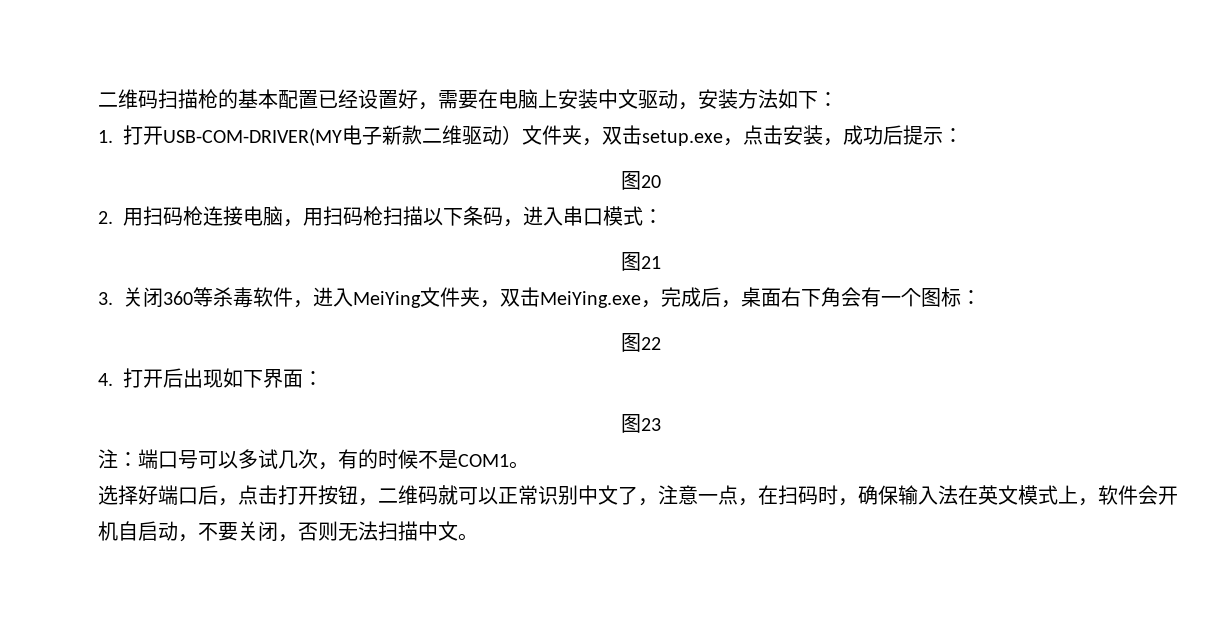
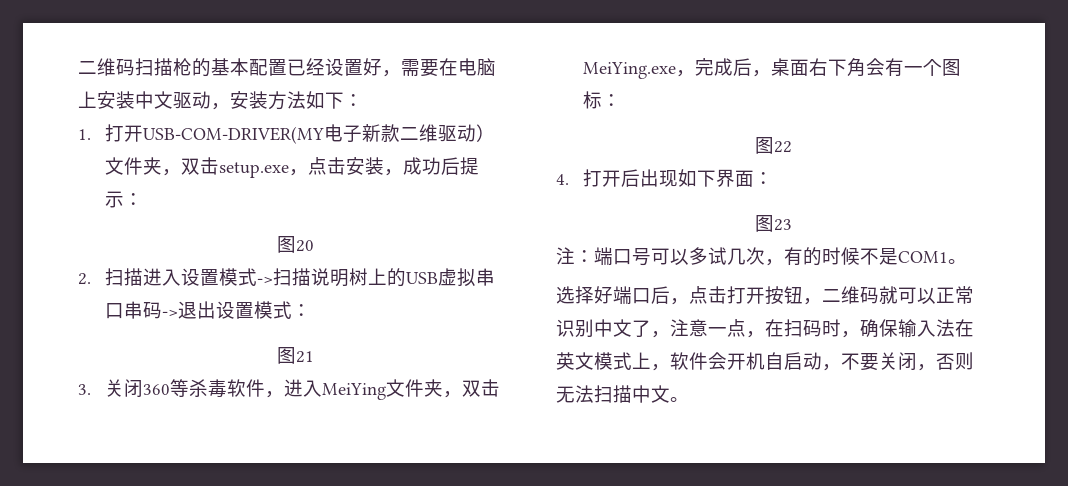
[123,206,603,227] 用扫码枪连接电脑，用扫码枪扫描以下条码，进入串口 -> [105,268,496,287] [105,301,255,319] 扫描进入设置模式->扫描说明树上的USB虚拟串口串码->退出设置

